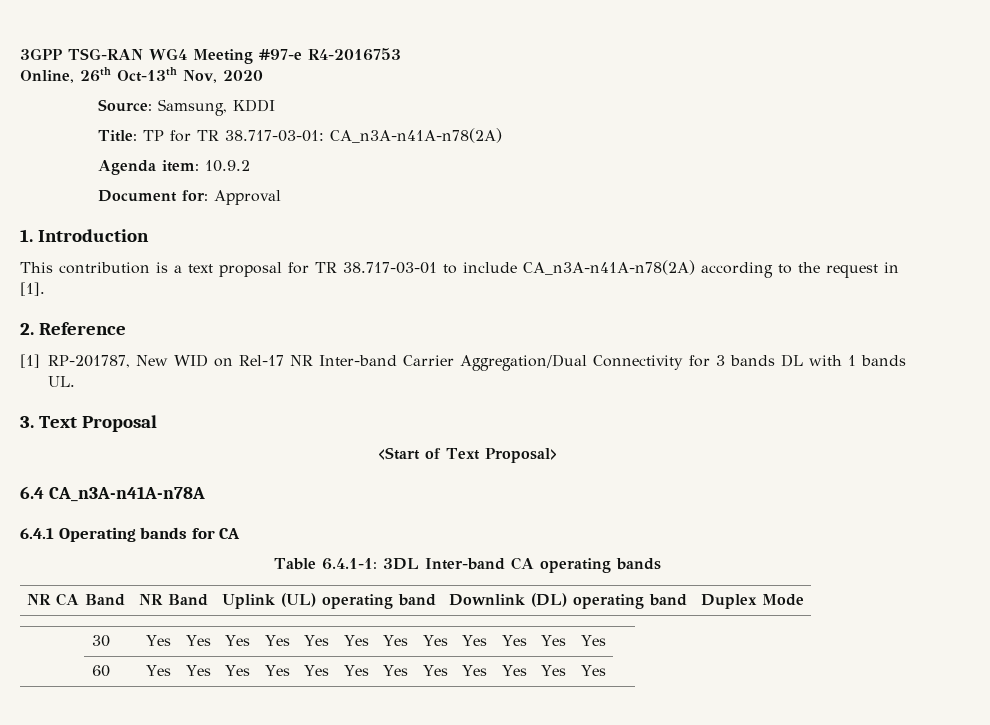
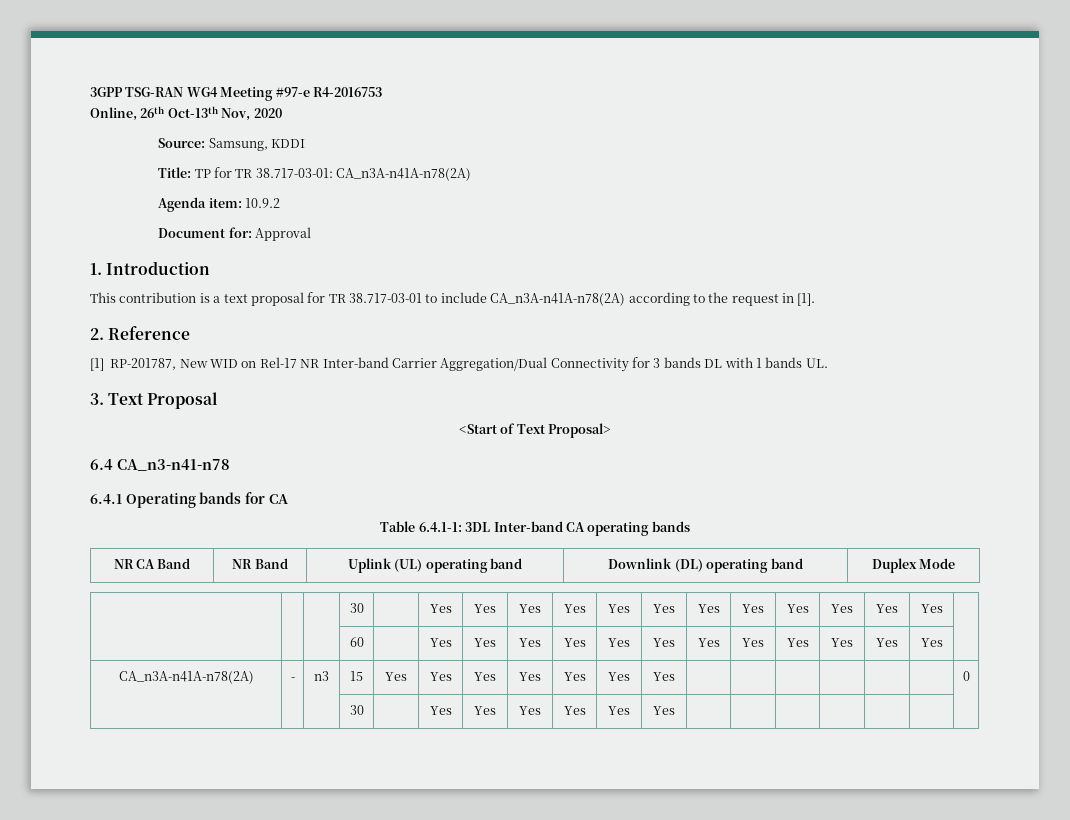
[48,486,205,502] CA_n3A-n41A-n78A -> [117,459,230,471] CA_n3-n41-n78
(606, 670) none -> [118,671,254,684] [290,677,295,681] [314,671,329,681] [350,671,363,681] [385,672,407,681] [429,672,452,681] [474,672,496,681] [519,672,541,681] [563,672,586,681] [608,672,630,681] [653,672,675,681] [962,671,970,681] [349,705,364,715] [429,706,452,715] [474,706,496,715] [519,706,541,715] [563,706,586,715] [608,706,630,715] [653,706,675,715] // CA_n3A-n41A-n78(2A) | - | n3 | 15 | Yes | Yes | Yes | Yes | Yes | Yes | Yes | | | | | | | 0 // | | | 30 | | Yes | Yes | Yes | Yes | Yes | Yes | | | | | | |

